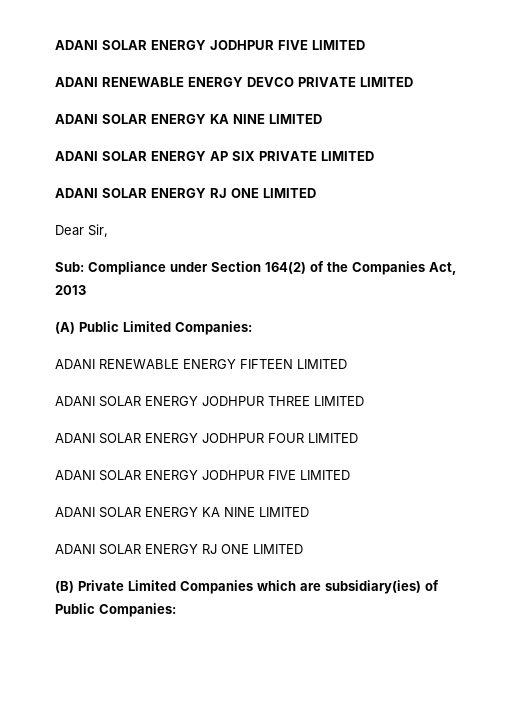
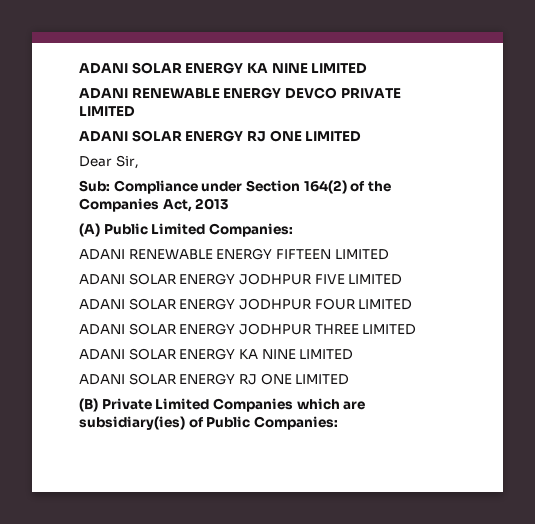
[55,40,365,50] [55,77,413,87] [55,114,322,124] [55,151,255,161] ADANI SOLAR ENERGY JODHPUR FIVE LIMITED // ADANI RENEWABLE ENERGY DEVCO PRIVATE LIMITED // ADANI SOLAR ENERGY KA NINE LIMITED // ADANI SOLAR ENERGY AP SIX -> [79,62,368,74] [79,87,337,99] ADANI SOLAR ENERGY KA NINE LIMITED // ADANI RENEWABLE ENERGY DEVCO
[268,396,310,406] THREE -> [314,274,345,284] FIVE
[268,470,296,480] FIVE -> [314,324,359,334] THREE

